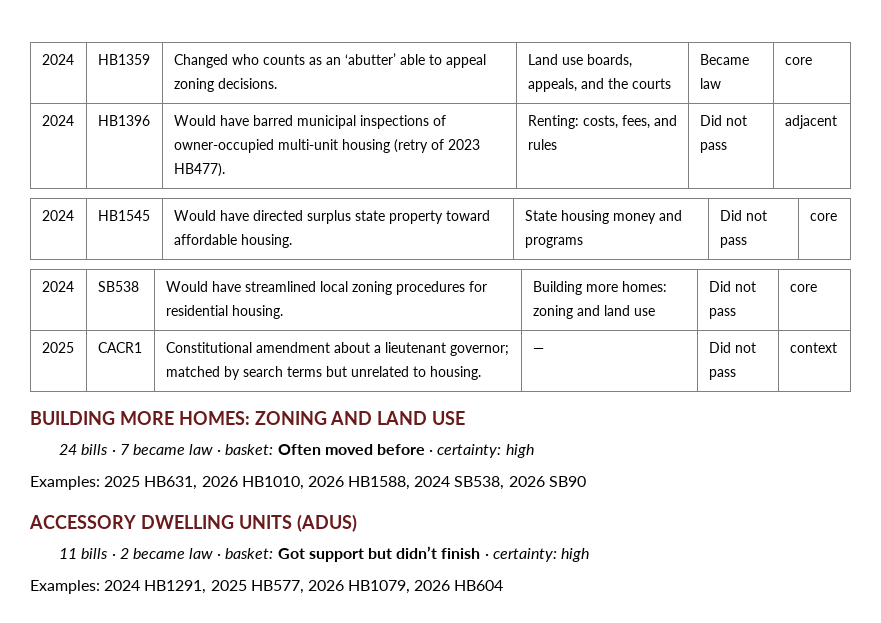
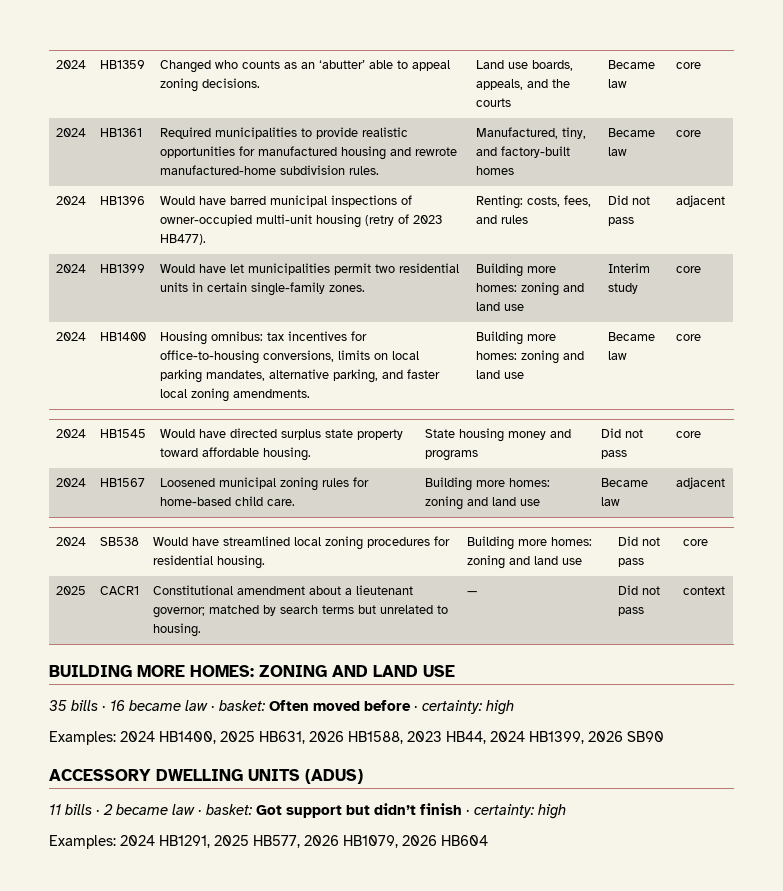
(812, 61) none -> [55,128,86,137] [99,128,142,137] [159,127,408,139] [159,146,457,160] [159,165,379,175] [475,127,586,139] [475,146,570,158] [475,166,514,175] [607,128,655,137] [607,147,627,156] [675,130,701,137] // 2024 | HB1361 | Required municipalities to provide realistic opportunities for manufactured housing and rewrote manufactured-home subdivision rules. | Manufactured, tiny, and factory-built homes | Became law | core
(837, 122) none -> [55,264,86,273] [99,264,145,273] [159,263,459,275] [159,282,365,296] [475,263,556,277] [475,282,584,296] [475,302,524,311] [607,263,650,273] [607,283,638,294] [675,266,701,273] [55,332,86,341] [99,332,146,341] [159,331,367,345] [159,350,419,364] [159,369,440,383] [159,388,310,402] [475,331,556,345] [475,350,584,364] [475,370,524,379] [607,332,655,341] [607,351,627,360] [675,334,701,341] // 2024 | HB1399 | Would have let municipalities permit two residential units in certain single-family zones. | Building more homes: zoning and land use | Interim study | core // 2024 | HB1400 | Housing omnibus: tax incentives for office-to-housing conversions, limits on local parking mandates, alternative parking, and faster local zoning amendments. | Building more homes: zoning and land use | Became law | core
(837, 217) none -> [55,478,86,487] [99,478,145,487] [159,477,369,491] [159,496,295,506] [424,477,550,491] [424,496,540,510] [600,478,648,487] [600,497,620,506] [675,477,725,489] // 2024 | HB1567 | Loosened municipal zoning rules for home-based child care. | Building more homes: zoning and land use | Became law | adjacent
[59,444,130,455] 24 bills · 7 -> [49,700,125,711] 35 bills · 16
(100, 483) none -> [120,731,216,744] 2024 HB1400,
[241,476,505,490] HB1010, 2026 HB1588, 2024 SB538, -> [348,731,584,744] HB1588, 2023 HB44, 2024 HB1399,

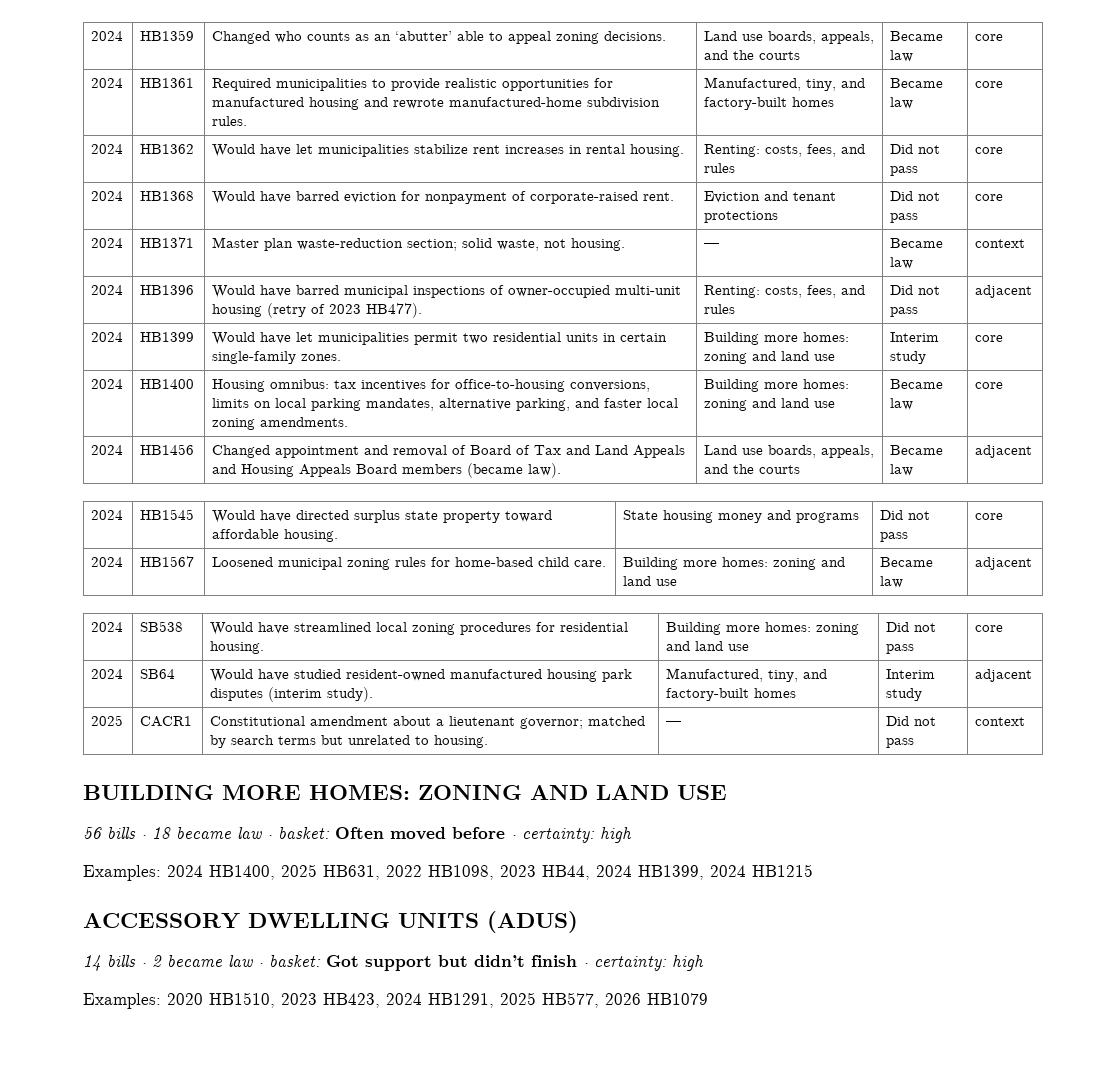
(701, 133) none -> [91,144,124,154] [140,144,195,154] [212,144,685,157] [704,144,866,157] [704,163,736,173] [890,144,941,154] [890,166,919,176] [975,147,1004,154] [91,191,124,201] [140,191,195,201] [212,191,675,204] [704,191,837,203] [704,211,779,223] [890,191,941,201] [890,213,919,223] [975,194,1004,201] [91,238,124,248] [140,237,195,248] [212,237,626,251] [704,243,720,248] [890,238,944,248] [890,257,914,269] [975,239,1026,248] // 2024 | HB1362 | Would have let municipalities stabilize rent increases in rental housing. | Renting: costs, fees, and rules | Did not pass | core // 2024 | HB1368 | Would have barred eviction for nonpayment of corporate-raised rent. | Eviction and tenant protections | Did not pass | core // 2024 | HB1371 | Master plan waste-reduction section; solid waste, not housing. | — | Became law | context
(701, 337) none -> [91,445,124,455] [140,444,195,455] [212,445,686,458] [212,463,562,478] [704,445,875,458] [704,464,801,474] [890,445,944,455] [890,464,914,476] [975,445,1033,458] // 2024 | HB1456 | Changed appointment and removal of Board of Tax and Land Appeals and Housing Appeals Board members (became law). | Land use boards, appeals, and the courts | Became law | adjacent
(708, 542) none -> [91,669,124,679] [140,669,176,679] [210,669,633,682] [210,687,374,702] [666,668,828,682] [666,688,797,701] [886,669,936,679] [886,688,923,701] [975,669,1033,682] // 2024 | SB64 | Would have studied resident-owned manufactured housing park disputes (interim study). | Manufactured, tiny, and factory-built homes | Interim study | adjacent
[49,700,125,711] 35 bills · 16 -> [83,827,171,839] 56 bills · 18
[309,731,403,744] 2026 HB1588, -> [386,865,494,880] 2022 HB1098,
[588,731,664,742] 2026 SB90 -> [710,864,813,877] 2024 HB1215
[49,804,61,815] 11 -> [83,955,101,971] 14
(116, 842) none -> [167,992,380,1008] 2020 HB1510, 2023 HB423,
[343,835,488,848] HB1079, 2026 HB604 -> [647,993,708,1005] HB1079

